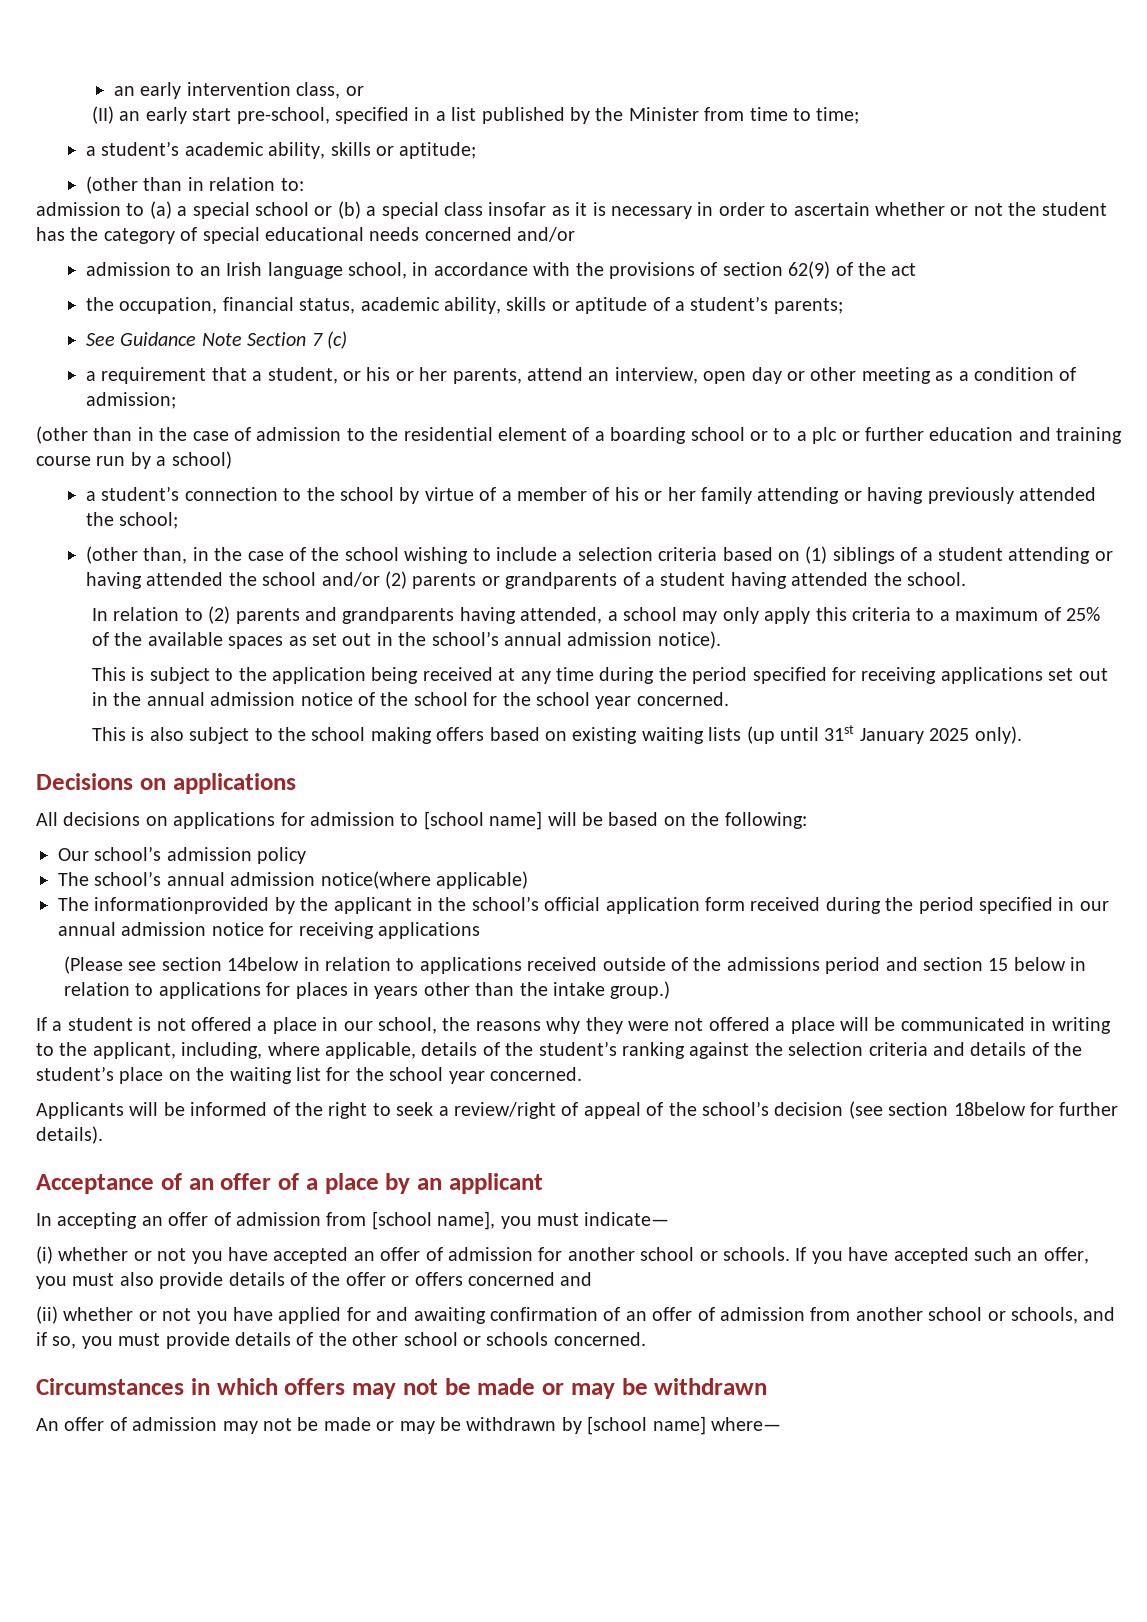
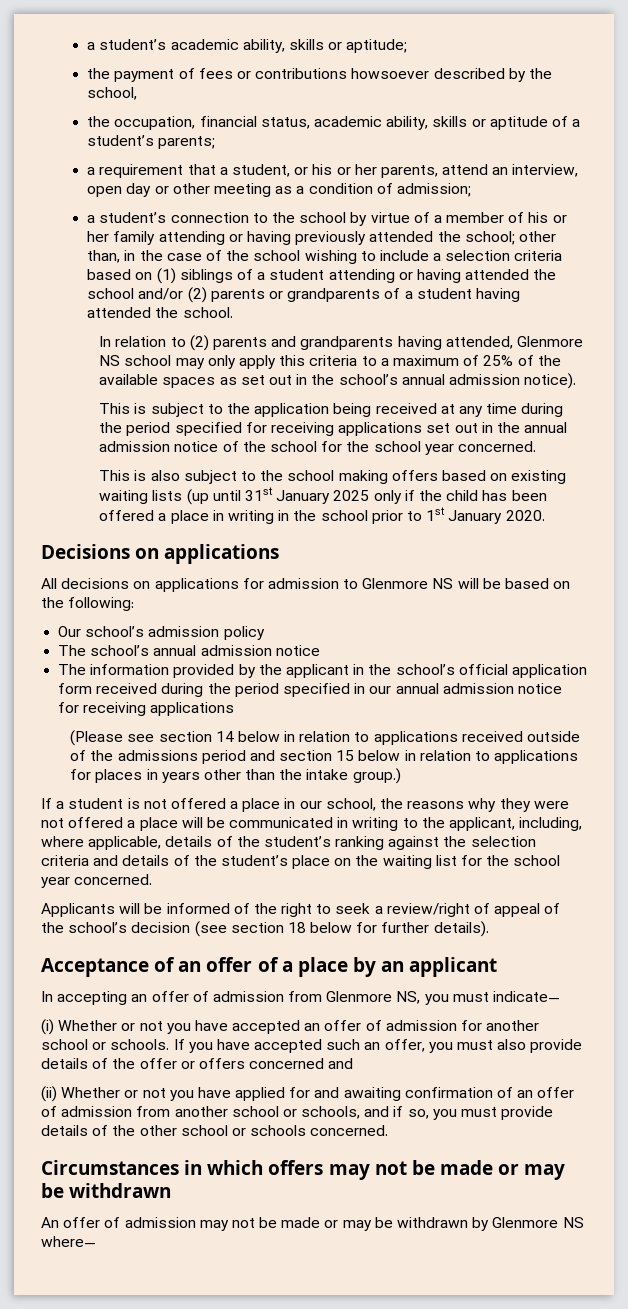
[113,82,364,99] [91,106,860,124] an early intervention class, or // (II) an early start pre-school, specified in a list published by the Minister from time to time; // -> (87, 46) none
[85,176,304,194] [36,201,1107,219] [36,227,576,244] [85,261,917,279] (other than in relation to: // admission to (a) a special school or (b) a special class insofar as it is necessary in order to ascertain whether or not the student has the category of special educational needs concerned and/or // admission to an Irish language school, in accordance with the provisions of section 62(9) of the act -> [87,68,552,82] [87,87,138,100] the payment of fees or contributions howsoever described by the school,
[85,331,347,349] // See Guidance Note Section 7 (c) -> (216, 142) none
[36,426,1123,444] [36,451,232,469] // (other than in the case of admission to the residential element of a boarding school or to a plc or further education and training course run by a school) -> (471, 190) none
[85,546,138,564] // (other -> [518,231,556,242] other
[607,611,618,621] a -> [516,336,583,347] [99,355,121,366] Glenmore NS
[974,726,1022,744] only). -> [373,490,547,504] [99,507,545,524] only if the child has been offered a place in writing in the school prior to 1st January 2020.
[423,811,543,830] [school name] -> [362,578,454,589] Glenmore NS
[320,871,528,889] [58,897,270,914] notice(where applicable) // The informationprovided -> [275,645,320,656] [58,664,235,678] notice // The information provided
[227,957,300,971] 14below -> [215,731,280,742] 14 below
[953,1102,1026,1116] 18below -> [287,922,353,933] 18 below
[371,1211,496,1230] [school name], -> [326,991,421,1004] Glenmore NS,
[58,1247,129,1261] whether -> [58,1020,118,1031] Whether
[63,1307,134,1321] whether -> [61,1087,121,1098] Whether
[587,1416,706,1435] [school name] -> [492,1217,584,1228] Glenmore NS

